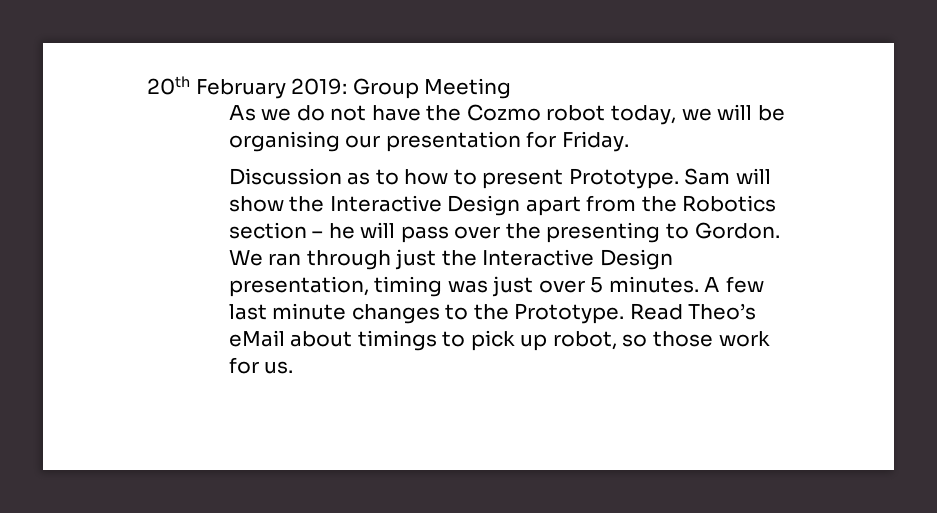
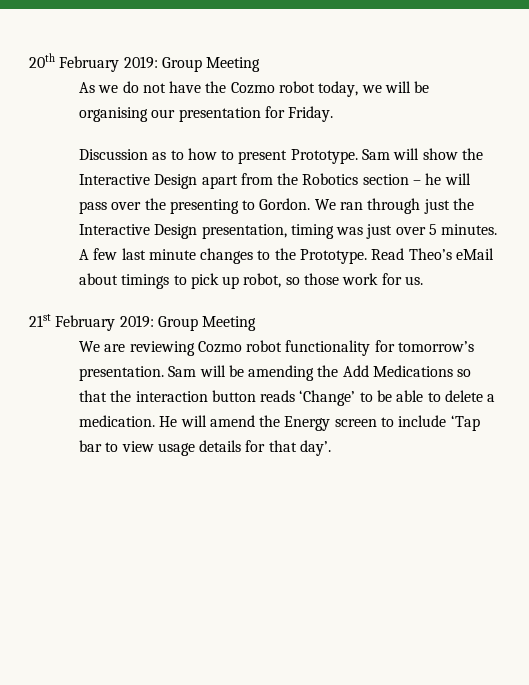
(294, 367) none -> [29,314,257,331] [78,340,475,356] [78,365,472,381] [78,390,496,406] [78,415,480,431] [78,440,332,456] // 21st February 2019: Group Meeting // We are reviewing Cozmo robot functionality for tomorrow’s presentation. Sam will be amending the Add Medications so that the interaction button reads ‘Change’ to be able to delete a medication. He will amend the Energy screen to include ‘Tap bar to view usage details for that day’.

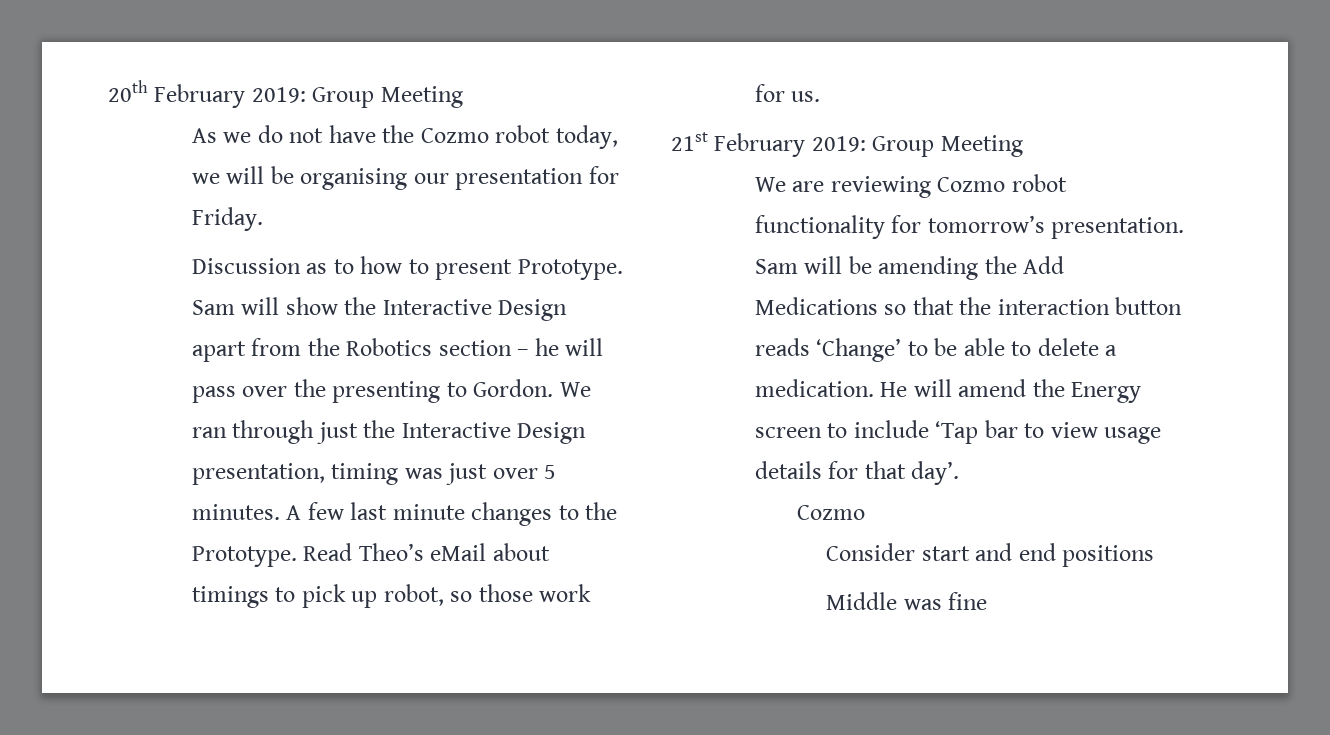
(332, 448) none -> [796,505,865,520] [826,543,1155,567] [826,592,988,610] // Cozmo // Consider start and end positions // Middle was fine

